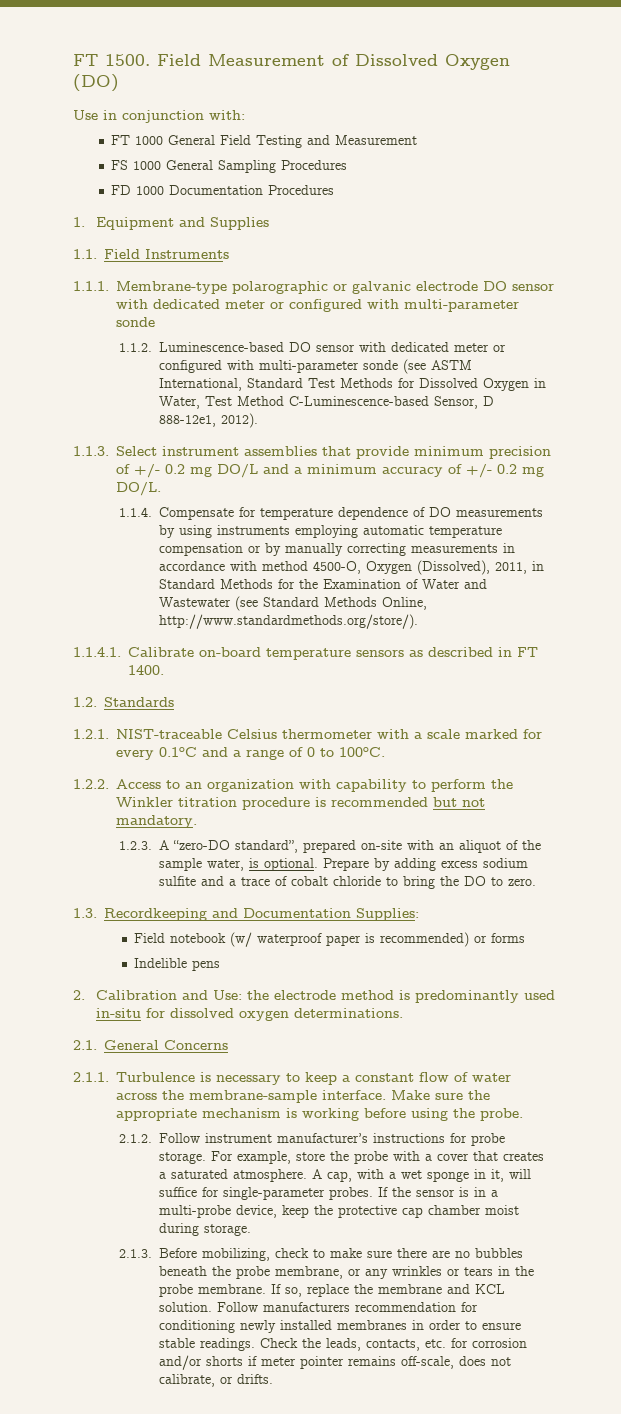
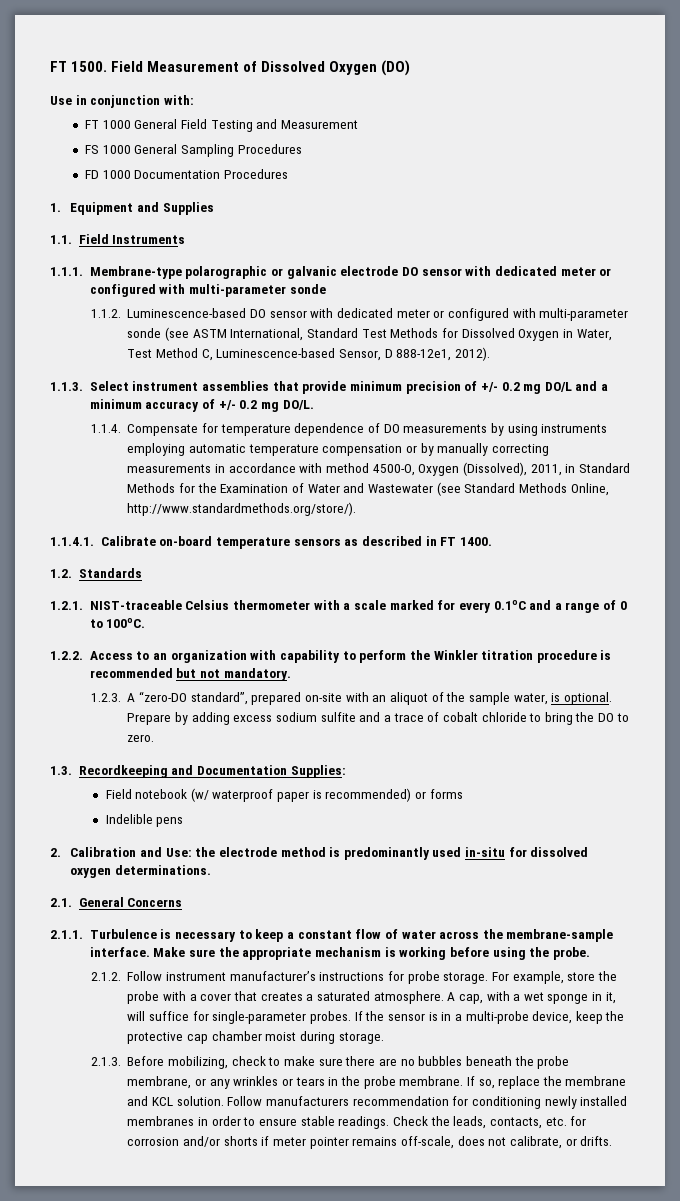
[288,396,429,406] C-Luminescence-based -> [201,348,336,361] C, Luminescence-based

